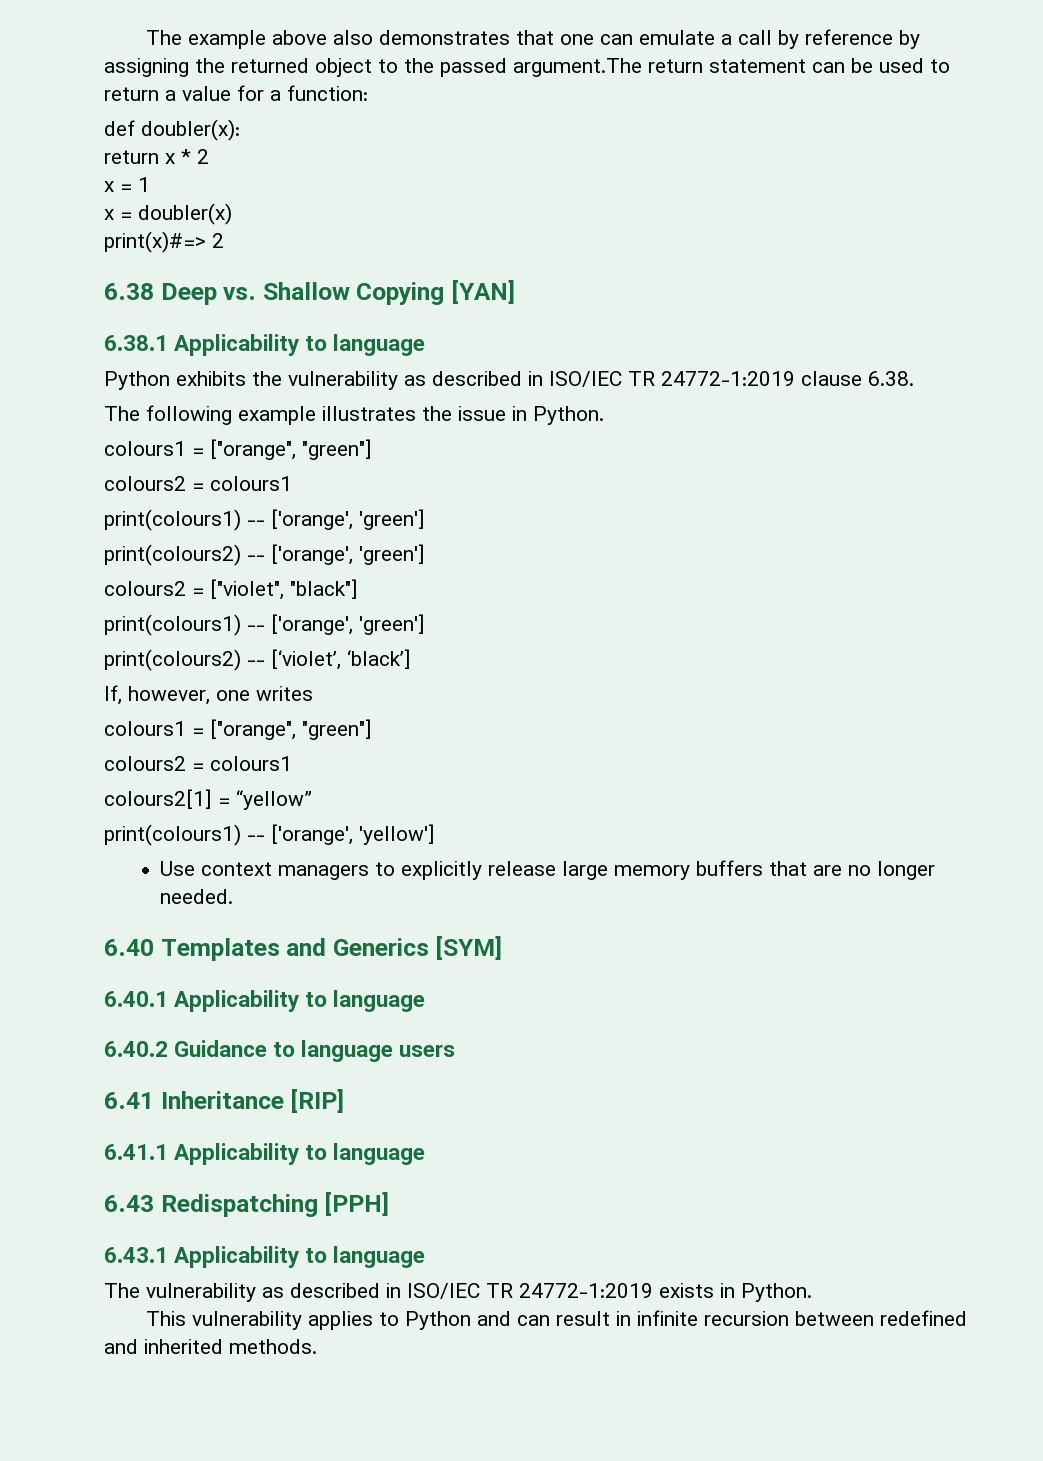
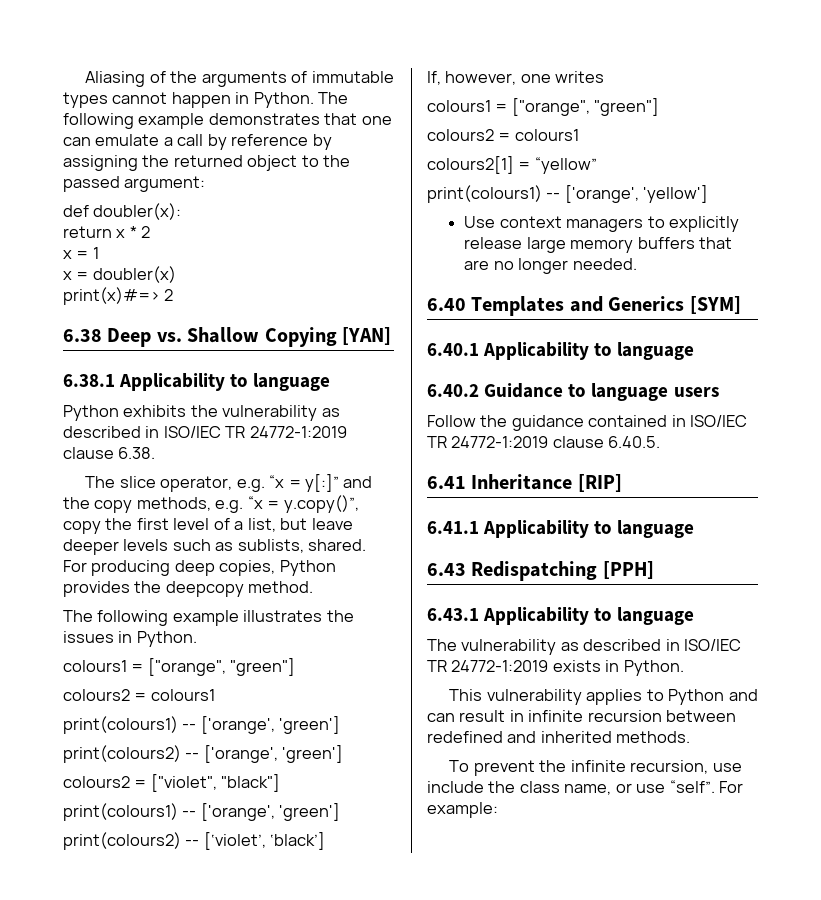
[146,30,374,49] The example above also -> [85,71,394,87] [63,92,349,108] [63,113,205,129] Aliasing of the arguments of immutable types cannot happen in Python. The following example
[513,58,950,77] [104,85,368,101] argument.The return statement can be used to return a value for a function: -> [124,176,206,192] argument:
(914, 378) none -> [85,474,373,492] [63,495,359,513] [63,518,353,534] [63,539,367,555] [63,560,336,576] [63,581,314,597] // The slice operator, e.g. “x = y[:]” and the copy methods, e.g. “x = y.copy()”, copy the first level of a list, but leave deeper levels such as sublists, shared. For producing deep copies, Python provides the deepcopy method.
[458,406,506,421] issue -> [63,631,114,643] issues
(456, 1050) none -> [427,415,748,431] [427,436,661,448] // Follow the guidance contained in ISO/IEC TR 24772-1:2019 clause 6.40.5.
(317, 1346) none -> [449,760,742,776] [427,780,744,795] [427,802,498,818] // To prevent the infinite recursion, use include the class name, or use “self”. For example:

